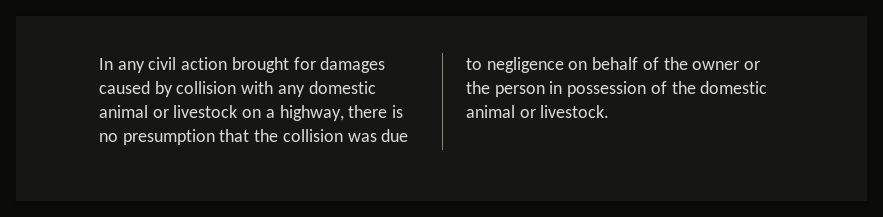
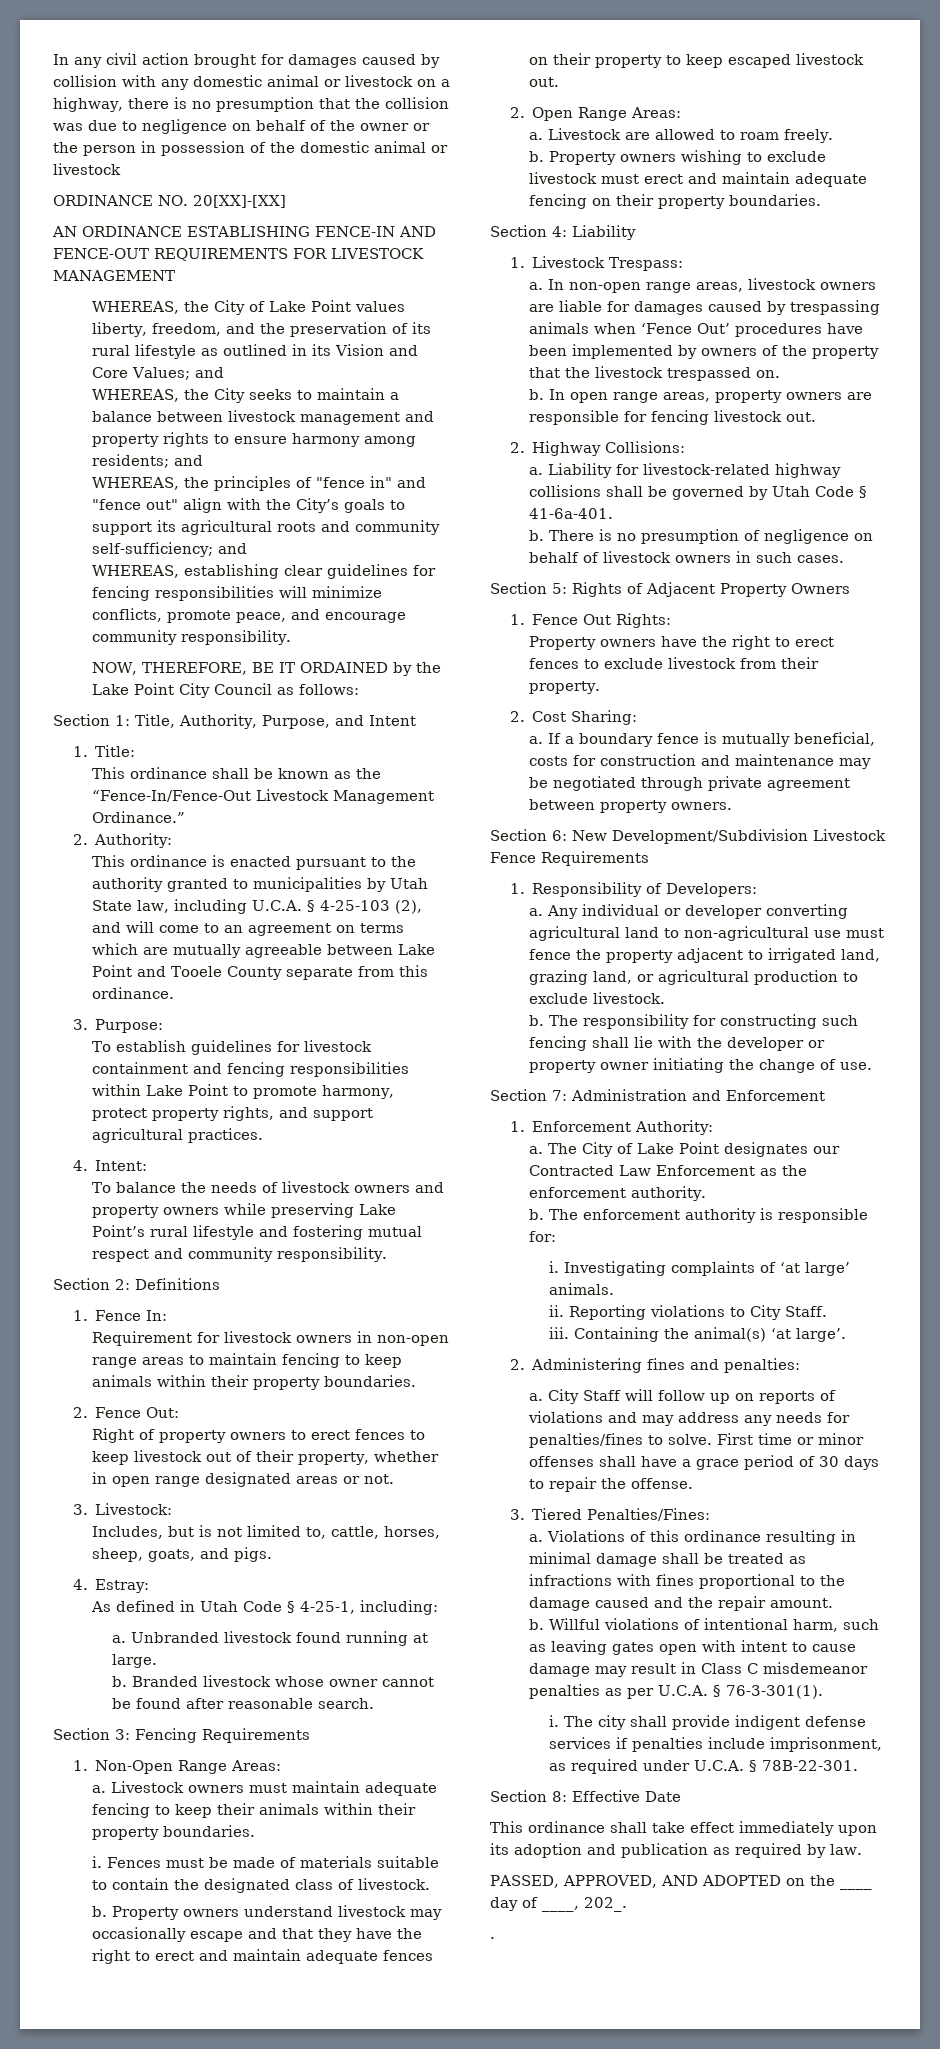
[540,105,610,118] livestock. -> [53,163,121,175] [53,195,286,208] [52,226,436,237] [53,248,424,261] [53,270,175,281] [92,300,406,315] [92,322,432,337] [92,344,419,359] [92,367,225,380] [92,388,400,403] [92,410,435,425] [92,432,417,447] [92,454,204,468] [92,476,427,491] [92,498,406,513] [92,520,441,535] [92,542,248,557] [92,564,437,579] [92,586,383,601] [92,608,407,623] [92,630,292,645] [92,662,442,676] [92,683,360,698] [53,714,416,729] [72,745,136,757] [92,767,382,779] [92,789,435,804] [92,811,186,823] [72,833,173,848] [92,855,417,870] [92,877,429,892] [92,899,423,914] [92,921,405,936] [92,943,436,958] [92,965,429,980] [92,987,175,999] [72,1019,164,1033] [92,1040,373,1055] [92,1062,410,1077] [92,1084,395,1099] [92,1106,374,1121] [92,1128,264,1143] [72,1160,148,1171] [92,1181,445,1193] [92,1203,397,1218] [92,1225,423,1240] [92,1247,388,1262] [53,1278,220,1290] [72,1310,168,1321] [92,1331,450,1346] [92,1353,403,1368] [92,1375,417,1390] [72,1407,180,1418] [92,1428,426,1443] [92,1450,440,1465] [92,1472,395,1487] [72,1503,173,1515] [92,1525,441,1539] [92,1547,273,1562] [72,1579,150,1593] [91,1600,439,1615] [111,1631,428,1646] [111,1654,157,1668] [111,1675,434,1687] [111,1698,374,1709] [53,1728,310,1743] [72,1760,282,1774] [92,1781,438,1796] [92,1803,417,1818] [92,1825,256,1840] [92,1856,440,1868] [92,1878,431,1893] [92,1905,443,1920] [92,1927,423,1942] [92,1949,434,1964] [529,53,865,68] [529,77,560,87] [509,107,682,121] [529,128,834,143] [529,150,827,165] [529,172,868,187] [529,194,822,209] [490,225,636,240] [509,256,684,271] [529,278,877,293] [529,300,881,315] [529,322,864,337] [529,344,880,359] [529,366,781,381] [529,389,873,403] [529,410,817,425] [509,441,686,456] [529,463,842,478] [529,485,868,500] [529,508,614,519] [529,529,874,544] [529,551,845,563] [490,582,850,597] [509,613,672,628] [529,635,835,650] [529,657,820,669] [529,681,601,694] [509,710,638,725] [529,732,876,747] [529,754,872,769] [529,776,851,791] [529,799,733,813] [490,829,886,844] [490,851,649,866] [509,882,758,897] [529,904,849,919] [529,926,885,941] [529,948,881,963] [529,970,859,985] [529,992,666,1004] [529,1014,859,1029] [529,1036,826,1051] [529,1058,873,1073] [490,1089,825,1101] [509,1120,714,1135] [529,1142,841,1157] [529,1165,808,1176] [529,1186,707,1201] [529,1208,869,1223] [529,1231,557,1242] [548,1261,850,1276] [548,1283,614,1295] [548,1305,827,1320] [548,1327,846,1342] [509,1358,801,1373] [529,1389,837,1404] [528,1411,851,1426] [529,1433,865,1448] [529,1455,880,1470] [529,1477,694,1492] [509,1508,711,1521] [529,1530,857,1545] [529,1552,807,1567] [529,1574,846,1589] [529,1596,834,1611] [529,1618,880,1632] [529,1640,857,1655] [529,1662,869,1677] [529,1684,824,1699] [548,1715,866,1730] [548,1737,882,1752] [548,1759,858,1774] [490,1790,681,1802] [490,1821,877,1836] [490,1843,862,1858] [490,1875,835,1888] [839,1886,872,1890] [490,1897,627,1912] [490,1937,495,1939] livestock // ORDINANCE NO. 20[XX]-[XX] // AN ORDINANCE ESTABLISHING FENCE-IN AND FENCE-OUT REQUIREMENTS FOR LIVESTOCK MANAGEMENT // WHEREAS, the City of Lake Point values liberty, freedom, and the preservation of its rural lifestyle as outlined in its Vision and Core Values; and // WHEREAS, the City seeks to maintain a balance between livestock management and property rights to ensure harmony among residents; and // WHEREAS, the principles of "fence in" and "fence out" align with the City’s goals to support its agricultural roots and community self-sufficiency; and // WHEREAS, establishing clear guidelines for fencing responsibilities will minimize conflicts, promote peace, and encourage community responsibility. // NOW, THEREFORE, BE IT ORDAINED by the Lake Point City Council as follows: // Section 1: Title, Authority, Purpose, and Intent // 1. Title: // This ordinance shall be known as the “Fence-In/Fence-Out Livestock Management Ordinance.” // 2. Authority: // This ordinance is enacted pursuant to the authority granted to municipalities by Utah State law, including U.C.A. § 4-25-103 (2), and will come to an agreement on terms which are mutually agreeable between Lake Point and Tooele County separate from this ordinance. // 3. Purpose: // To establish guidelines for livestock containment and fencing responsibilities within Lake Point to promote harmony, protect property rights, and support agricultural practices. // 4. Intent: // To balance the needs of livestock owners and property owners while preserving Lake Point’s rural lifestyle and fostering mutual respect and community responsibility. // Section 2: Definitions // 1. Fence In: // Requirement for livestock owners in non-open range areas to maintain fencing to keep animals within their property boundaries. // 2. Fence Out: // Right of property owners to erect fences to keep livestock out of their property, whether in open range designated areas or not. // 3. Livestock: // Includes, but is not limited to, cattle, horses, sheep, goats, and pigs. // 4. Estray: // As defined in Utah Code § 4-25-1, including: // a. Unbranded livestock found running at large. // b. Branded livestock whose owner cannot be found after reasonable search. // Section 3: Fencing Requirements // 1. Non-Open Range Areas: // a. Livestock owners must maintain adequate fencing to keep their animals within their property boundaries. // i. Fences must be made of materials suitable to contain the designated class of livestock. // b. Property owners understand livestock may occasionally escape and that they have the right to erect and maintain adequate fences on their property to keep escaped livestock out. // 2. Open Range Areas: // a. Livestock are allowed to roam freely. // b. Property owners wishing to exclude livestock must erect and maintain adequate fencing on their property boundaries. // Section 4: Liability // 1. Livestock Trespass: // a. In non-open range areas, livestock owners are liable for damages caused by trespassing animals when ‘Fence Out’ procedures have been implemented by owners of the property that the livestock trespassed on. // b. In open range areas, property owners are responsible for fencing livestock out. // 2. Highway Collisions: // a. Liability for livestock-related highway collisions shall be governed by Utah Code § 41-6a-401. // b. There is no presumption of negligence on behalf of livestock owners in such cases. // Section 5: Rights of Adjacent Property Owners // 1. Fence Out Rights: // Property owners have the right to erect fences to exclude livestock from their property. // 2. Cost Sharing: // a. If a boundary fence is mutually beneficial, costs for construction and maintenance may be negotiated through private agreement between property owners. // Section 6: New Development/Subdivision Livestock Fence Requirements // 1. Responsibility of Developers: // a. Any individual or developer converting agricultural land to non-agricultural use must fence the property adjacent to irrigated land, grazing land, or agricultural production to exclude livestock. // b. The responsibility for constructing such fencing shall lie with the developer or property owner initiating the change of use. // Section 7: Administration and Enforcement // 1. Enforcement Authority: // a. The City of Lake Point designates our Contracted Law Enforcement as the enforcement authority. // b. The enforcement authority is responsible for: // i. Investigating complaints of ‘at large’ animals. // ii. Reporting violations to City Staff. // iii. Containing the animal(s) ‘at large’. // 2. Administering fines and penalties: // a. City Staff will follow up on reports of violations and may address any needs for penalties/fines to solve. First time or minor offenses shall have a grace period of 30 days to repair the offense. // 3. Tiered Penalties/Fines: // a. Violations of this ordinance resulting in minimal damage shall be treated as infractions with fines proportional to the damage caused and the repair amount. // b. Willful violations of intentional harm, such as leaving gates open with intent to cause damage may result in Class C misdemeanor penalties as per U.C.A. § 76-3-301(1). // i. The city shall provide indigent defense services if penalties include imprisonment, as required under U.C.A. § 78B-22-301. // Section 8: Effective Date // This ordinance shall take effect immediately upon its adoption and publication as required by law. // PASSED, APPROVED, AND ADOPTED on the ____ day of ____, 202_. // .

